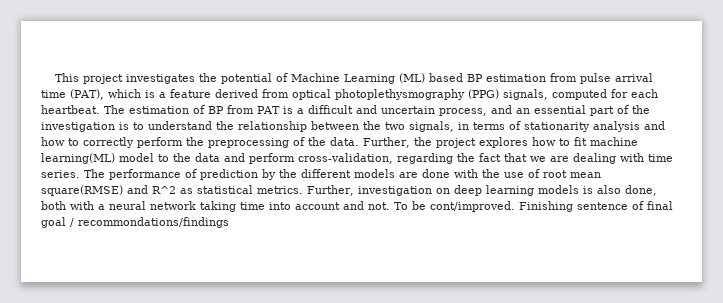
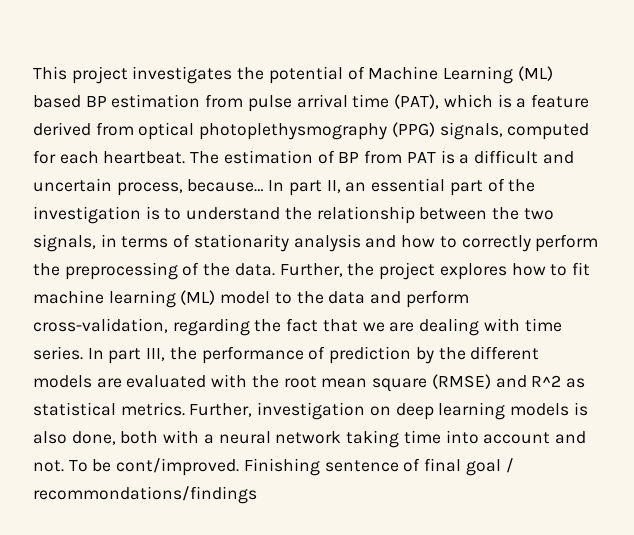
[491,105,512,114] and -> [187,179,341,196] because… In part II,
[41,153,115,164] learning(ML) -> [108,290,216,308] learning (ML)
[84,169,105,178] The -> [87,347,197,364] In part III, the
[422,169,450,178] done -> [126,375,207,388] evaluated
[504,169,601,178] [41,185,123,196] use of root mean square(RMSE) -> [283,374,491,392] root mean square (RMSE)

